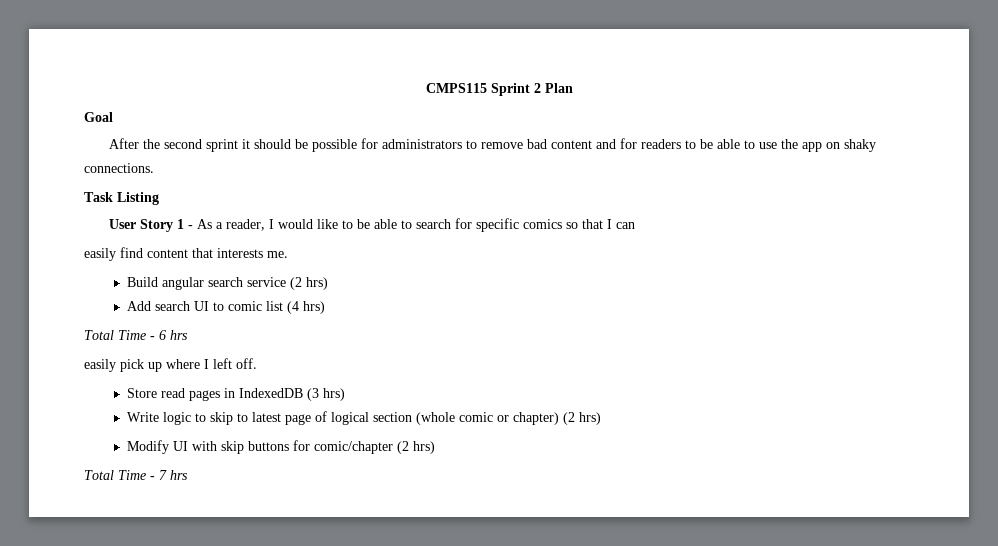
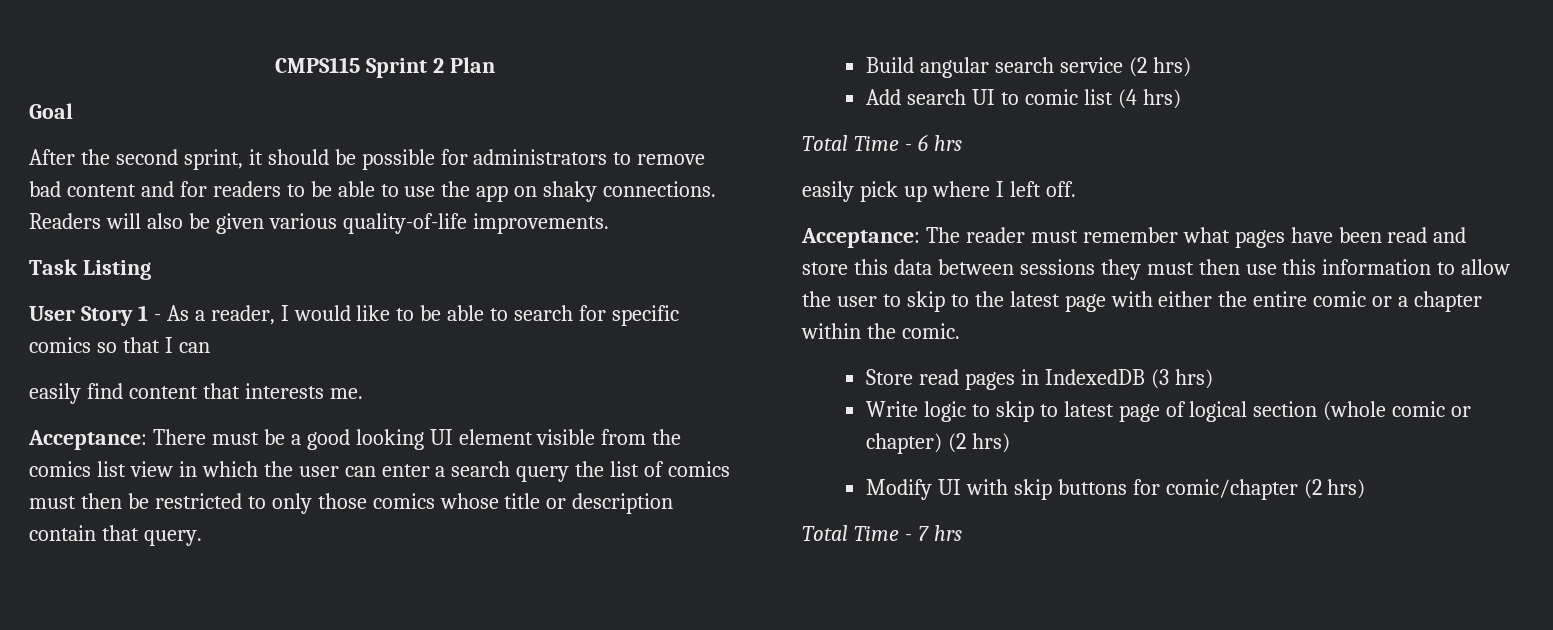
[205,139,238,152] sprint -> [183,149,243,170] sprint,
(154, 168) none -> [29,213,609,234] Readers will also be given various quality-of-life improvements.
(288, 254) none -> [28,429,682,450] [29,461,731,482] [29,493,674,514] [29,525,202,546] // Acceptance: There must be a good looking UI element visible from the comics list view in which the user can enter a search query the list of comics must then be restricted to only those comics whose title or description contain that query.
(257, 363) none -> [801,227,1467,248] [802,259,1511,280] [802,291,1483,312] [801,323,960,339] // Acceptance: The reader must remember what pages have been read and store this data between sessions they must then use this information to allow the user to skip to the latest page with either the entire comic or a chapter within the comic.

